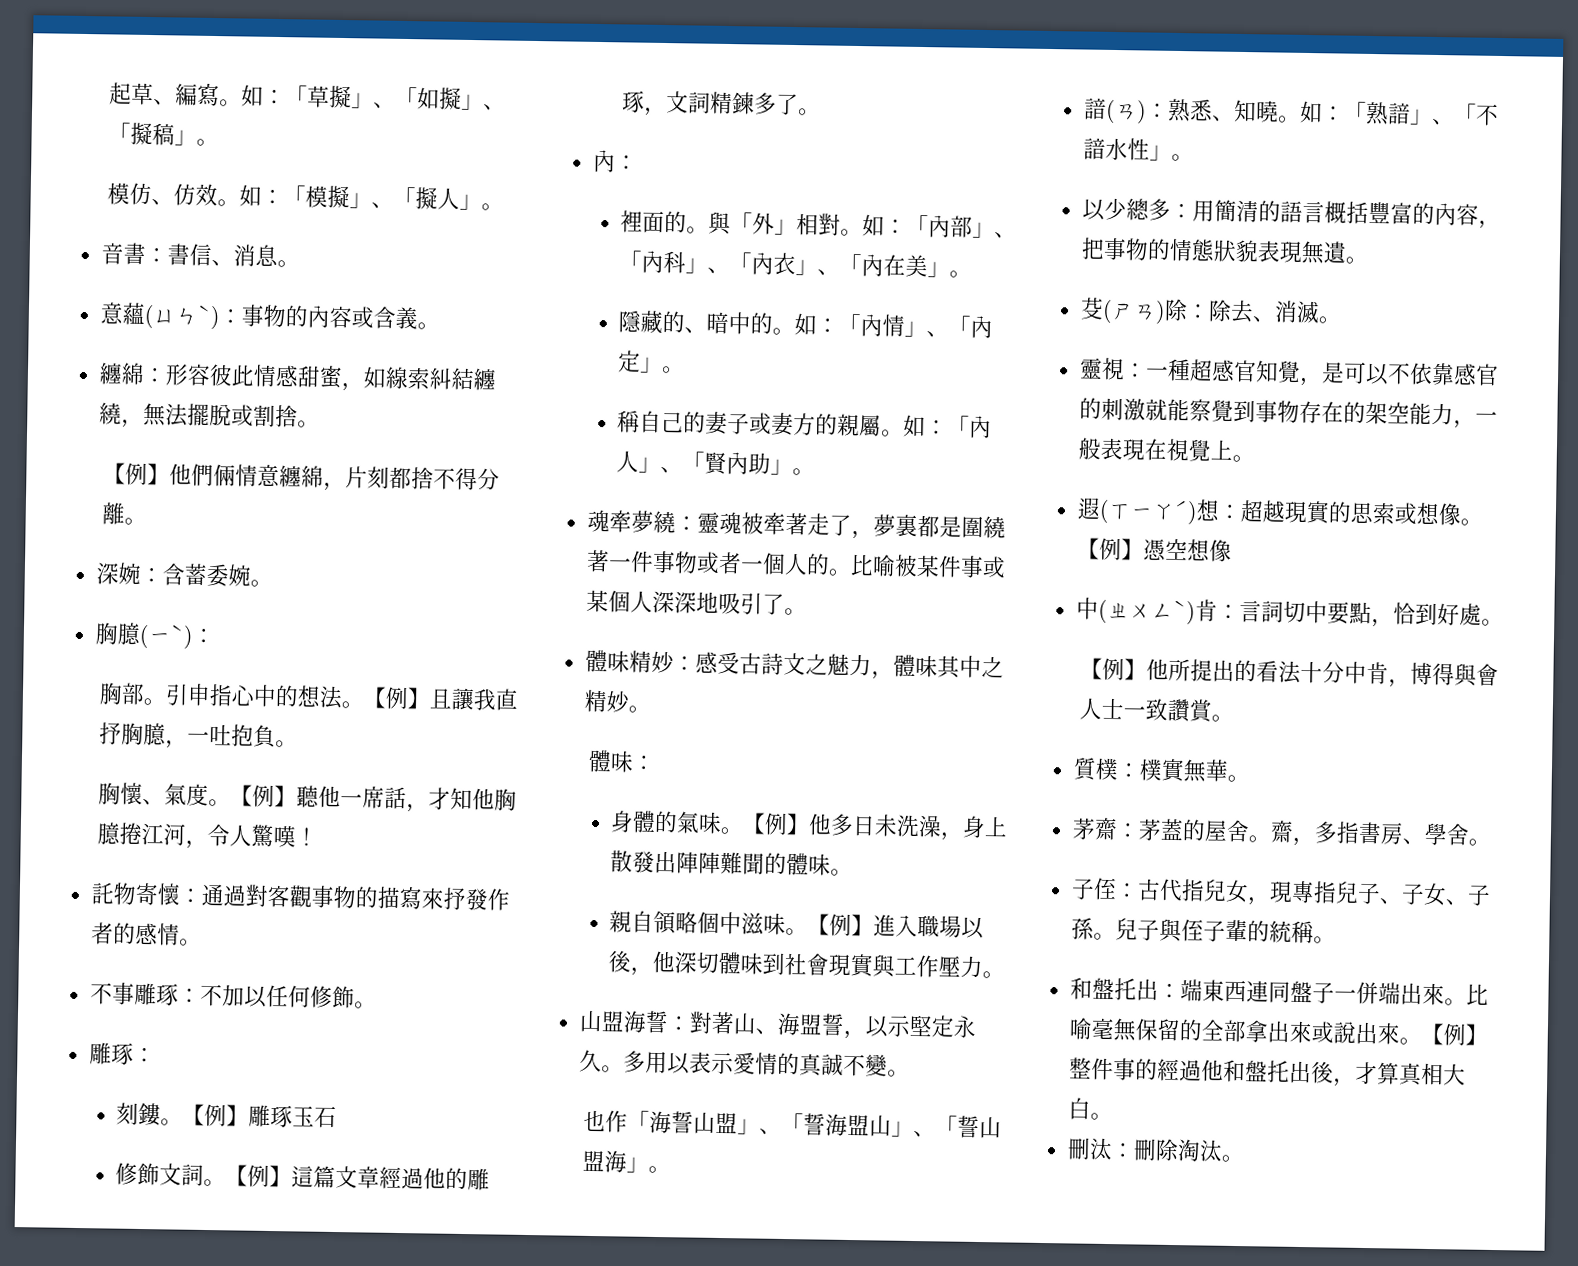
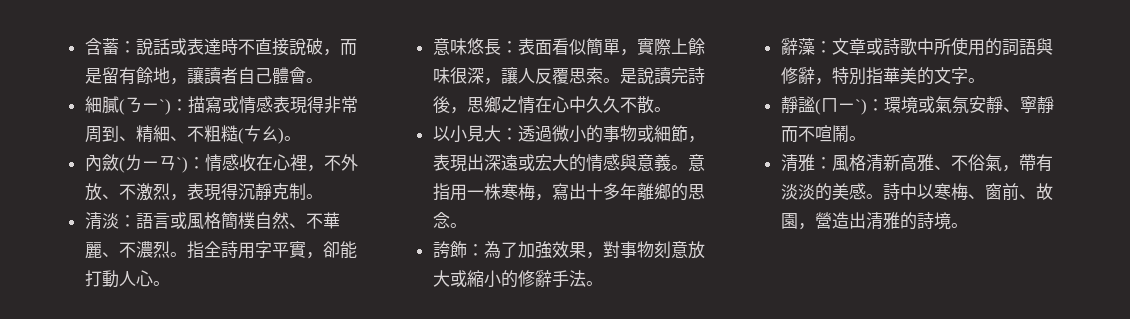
[108,82,506,111] [107,122,219,147] [106,182,504,211] [100,242,300,268] [99,302,440,330] [98,362,497,392] [98,402,320,428] [102,462,500,492] [101,502,147,526] [95,562,273,588] [94,622,215,649] [98,682,519,711] [98,722,298,749] [97,782,517,813] [96,822,318,849] [90,882,510,911] [90,922,202,946] [89,982,377,1009] [88,1042,156,1065] [116,1102,338,1129] [115,1162,491,1191] [622,90,822,117] [592,149,638,173] [620,210,1018,239] [619,250,973,278] [618,310,994,339] [618,350,686,374] [617,410,993,439] [616,450,816,476] [586,509,1006,540] [585,549,1006,579] [585,589,807,616] [584,649,1004,680] [583,689,651,713] [587,749,656,773] [610,810,1009,841] [610,850,854,877] [609,910,985,940] [608,950,1006,979] [578,1010,977,1040] [578,1049,910,1077] [582,1109,1002,1139] [581,1150,671,1174] [1083,97,1499,126] [1082,137,1194,162] [1081,197,1501,230] [1080,237,1368,265] [1079,297,1341,324] [1078,357,1499,387] [1078,397,1498,429] [1077,437,1255,463] [1076,497,1483,526] [1076,537,1232,562] [1075,597,1504,628] [1079,657,1499,688] [1078,697,1234,723] [1072,757,1250,783] [1071,817,1491,847] [1070,877,1491,907] [1070,917,1336,944] [1069,977,1489,1006] [1068,1017,1489,1046] [1068,1057,1466,1087] [1067,1097,1113,1121] [1066,1137,1223,1162] 起草、編寫。如：「草擬」、「如擬」、「擬稿」。 // 模仿、仿效。如：「模擬」、「擬人」。 // 音書：書信、消息。 // 意蘊(ㄩㄣˋ)：事物的內容或含義。 // 纏綿：形容彼此情感甜蜜，如線索糾結纏繞，無法擺脫或割捨。 // 【例】他們倆情意纏綿，片刻都捨不得分離。 // 深婉：含蓄委婉。 // 胸臆(ㄧˋ)： // 胸部。引申指心中的想法。【例】且讓我直抒胸臆，一吐抱負。 // 胸懷、氣度。【例】聽他一席話，才知他胸臆捲江河，令人驚嘆！ // 託物寄懷：通過對客觀事物的描寫來抒發作者的感情。 // 不事雕琢：不加以任何修飾。 // 雕琢： // 刻鏤。【例】雕琢玉石 // 修飾文詞。【例】這篇文章經過他的雕琢，文詞精鍊多了。 // 內： // 裡面的。與「外」相對。如：「內部」、「內科」、「內衣」、「內在美」。 // 隱藏的、暗中的。如：「內情」、「內定」。 // 稱自己的妻子或妻方的親屬。如：「內人」、「賢內助」。 // 魂牽夢繞：靈魂被牽著走了，夢裏都是圍繞著一件事物或者一個人的。比喻被某件事或某個人深深地吸引了。 // 體味精妙：感受古詩文之魅力，體味其中之精妙。 // 體味： // 身體的氣味。【例】他多日未洗澡，身上散發出陣陣難聞的體味。 // 親自領略個中滋味。【例】進入職場以後，他深切體味到社會現實與工作壓力。 // 山盟海誓：對著山、海盟誓，以示堅定永久。多用以表示愛情的真誠不變。 // 也作「海誓山盟」、「誓海盟山」、「誓山盟海」。 // 諳(ㄢ)：熟悉、知曉。如：「熟諳」、「不諳水性」。 // 以少總多：用簡清的語言概括豐富的內容，把事物的情態狀貌表現無遺。 // 芟(ㄕㄢ)除：除去、消滅。 // 靈視：一種超感官知覺，是可以不依靠感官的刺激就能察覺到事物存在的架空能力，一般表現在視覺上。 // 遐(ㄒㄧㄚˊ)想：超越現實的思索或想像。【例】憑空想像 // 中(ㄓㄨㄥˋ)肯：言詞切中要點，恰到好處。 // 【例】他所提出的看法十分中肯，博得與會人士一致讚賞。 // 質樸：樸實無華。 // 茅齋：茅蓋的屋舍。齋，多指書房、學舍。 // 子侄：古代指兒女，現專指兒子、子女、子孫。兒子與侄子輩的統稱。 // 和盤托出：端東西連同盤子一併端出來。比喻毫無保留的全部拿出來或說出來。【例】整件事的經過他和盤托出後，才算真相大白。 // 刪汰：刪除淘汰 -> [84,38,357,56] [84,67,323,85] [84,96,358,115] [84,125,301,144] [84,154,358,173] [84,183,323,201] [84,212,340,230] [84,241,357,259] [84,270,170,288] [432,38,705,56] [432,67,705,85] [432,96,671,114] [432,125,705,143] [432,154,705,172] [432,183,705,201] [432,212,467,229] [432,241,705,259] [432,270,603,288] [780,37,1053,56] [780,67,985,85] [780,96,1054,115] [780,125,866,143] [780,154,1053,172] [780,183,1053,201] [780,212,951,230] 含蓄：說話或表達時不直接說破，而是留有餘地，讓讀者自己體會。 // 細膩(ㄋㄧˋ)：描寫或情感表現得非常周到、精細、不粗糙(ㄘㄠ)。 // 內斂(ㄌㄧㄢˋ)：情感收在心裡，不外放、不激烈，表現得沉靜克制。 // 清淡：語言或風格簡樸自然、不華麗、不濃烈。指全詩用字平實，卻能打動人心。 // 意味悠長：表面看似簡單，實際上餘味很深，讓人反覆思索。是說讀完詩後，思鄉之情在心中久久不散。 // 以小見大：透過微小的事物或細節，表現出深遠或宏大的情感與意義。意指用一株寒梅，寫出十多年離鄉的思念。 // 誇飾：為了加強效果，對事物刻意放大或縮小的修辭手法。 // 辭藻：文章或詩歌中所使用的詞語與修辭，特別指華美的文字。 // 靜謐(ㄇㄧˋ)：環境或氣氛安靜、寧靜而不喧鬧。 // 清雅：風格清新高雅、不俗氣，帶有淡淡的美感。詩中以寒梅、窗前、故園，營造出清雅的詩境

